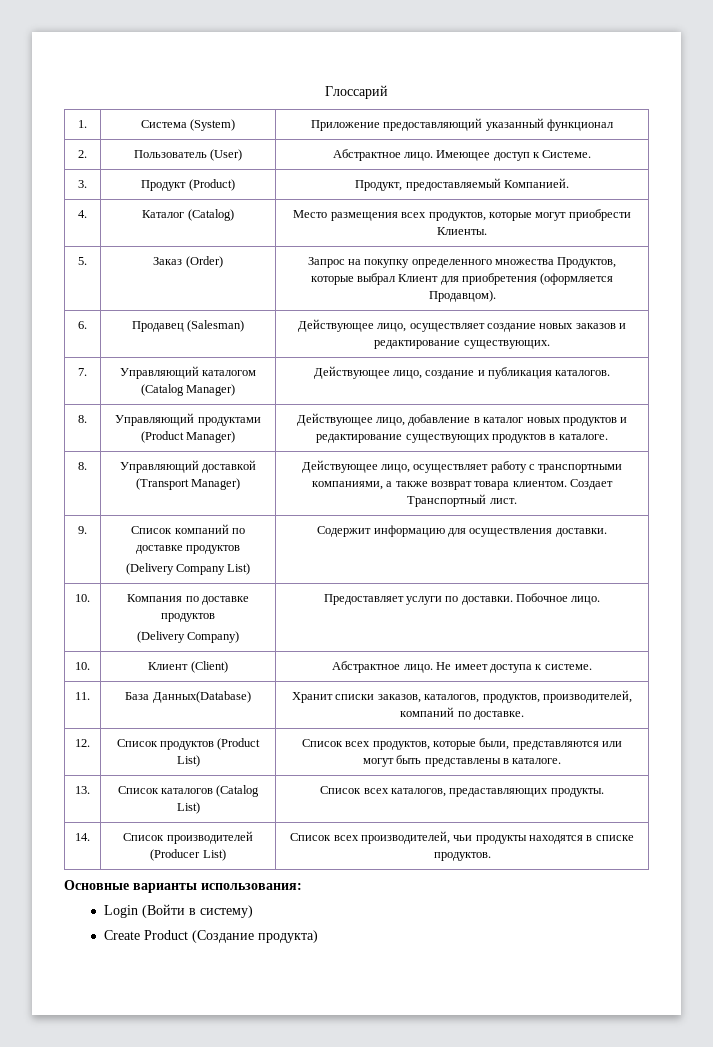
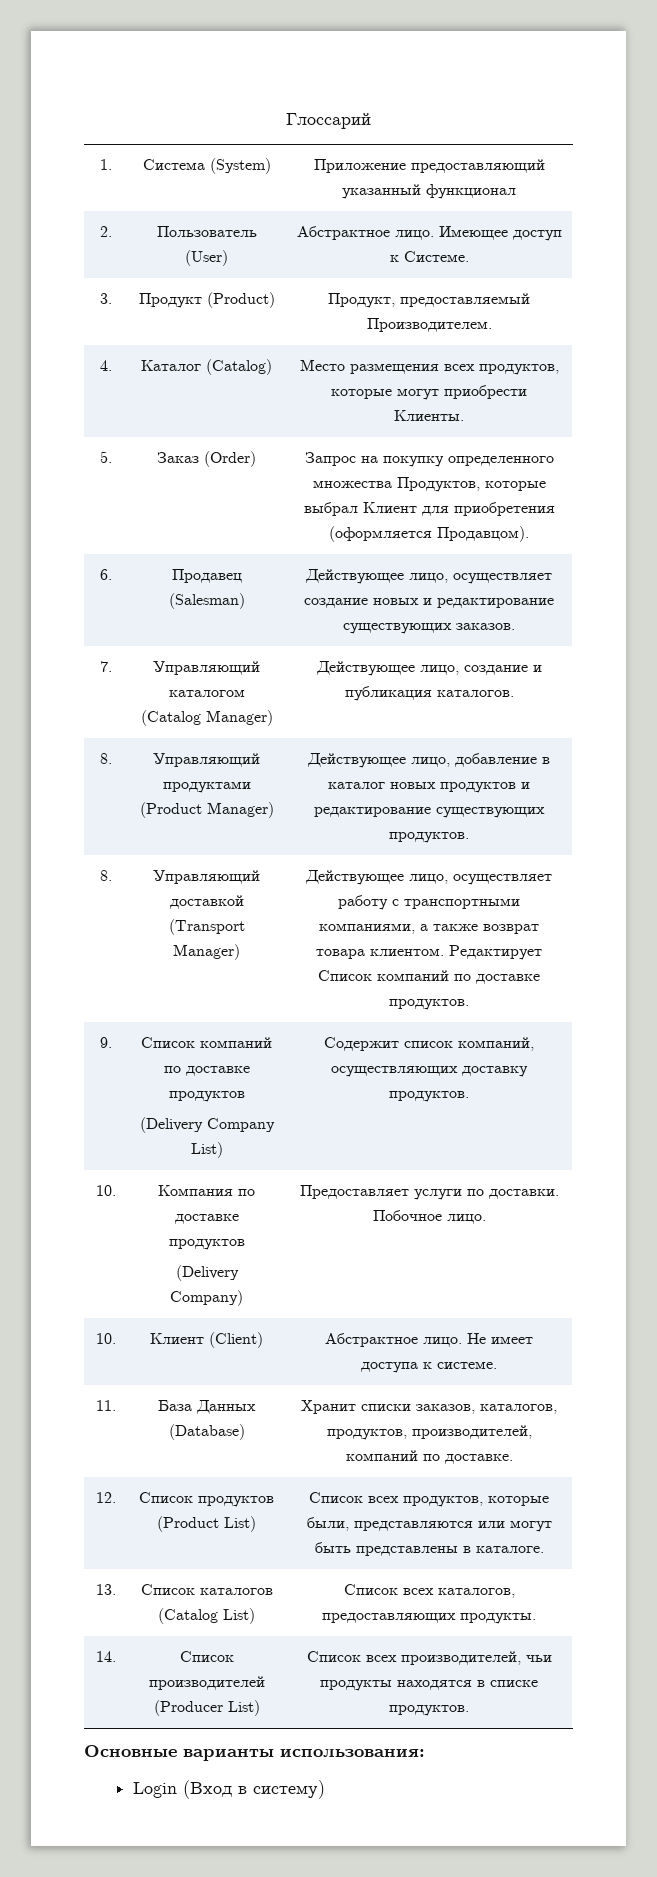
[503,178,569,188] Компанией. -> [366,318,492,332] Производителем.
[575,323,627,329] [374,340,550,349] заказов и редактирование существующих. -> [422,598,554,608] [343,623,515,634] и редактирование существующих заказов.
[492,434,608,443] продуктов в каталоге. -> [388,832,469,843] продуктов.
[570,479,614,490] [407,494,517,507] Создает Транспортный лист. -> [448,945,542,960] [318,970,540,984] [388,999,469,1010] Редактирует Список компаний по доставке продуктов.
[373,525,607,537] информацию для осуществления доставки. -> [403,1037,534,1051] [331,1066,528,1077] [388,1091,469,1102] список компаний, осуществляющих доставку продуктов.
[152,691,251,703] Данных(Database) -> [196,1400,256,1414] [168,1424,245,1440] Данных (Database)
[449,788,549,797] предаставляющих -> [322,1613,456,1623] предоставляющих
[141,904,185,918] (Войти -> [183,1780,233,1799] (Вход
[103,930,318,943] // Create Product (Создание продукта) -> (326, 1789) none

